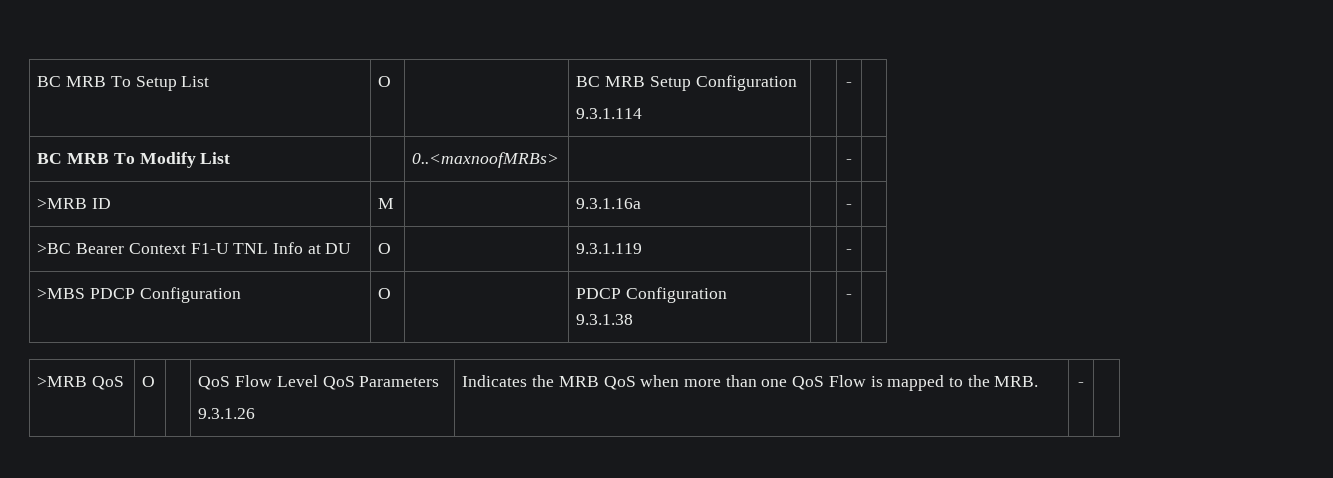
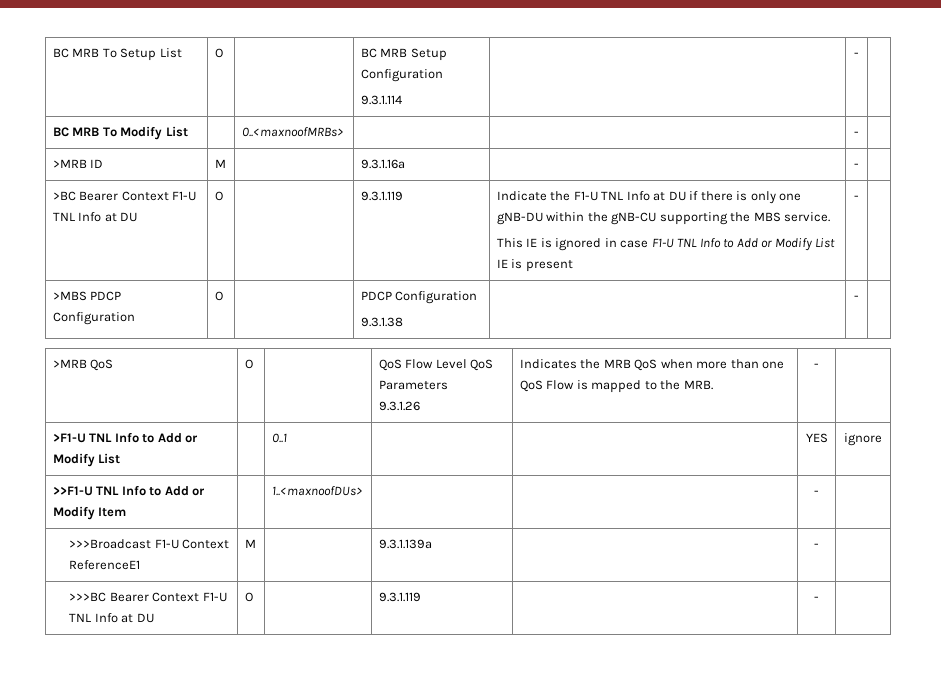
(643, 248) none -> [496,191,802,204] [496,212,831,225] [496,238,836,251] [496,259,573,272] Indicate the F1-U TNL Info at DU if there is only one gNB-DU within the gNB-CU supporting the MBS service. // This IE is ignored in case F1-U TNL Info to Add or Modify List IE is present
(1084, 384) none -> [52,432,199,443] [52,453,121,467] [271,433,287,443] [805,433,828,443] [844,433,882,446] [52,485,206,496] [52,506,127,520] [271,486,363,496] [814,490,819,495] [69,539,230,549] [69,560,141,570] [244,539,256,548] [378,539,432,549] [814,543,819,548] [69,592,227,602] [69,613,154,623] [244,592,253,602] [378,592,421,602] [814,596,819,601] // >F1-U TNL Info to Add or Modify List | | 0..1 | | | YES | ignore // >>F1-U TNL Info to Add or Modify Item | | 1..<maxnoofDUs> | | | - | // >>>Broadcast F1-U Context ReferenceE1 | M | | 9.3.1.139a | | - | // >>>BC Bearer Context F1-U TNL Info at DU | O | | 9.3.1.119 | | - |

